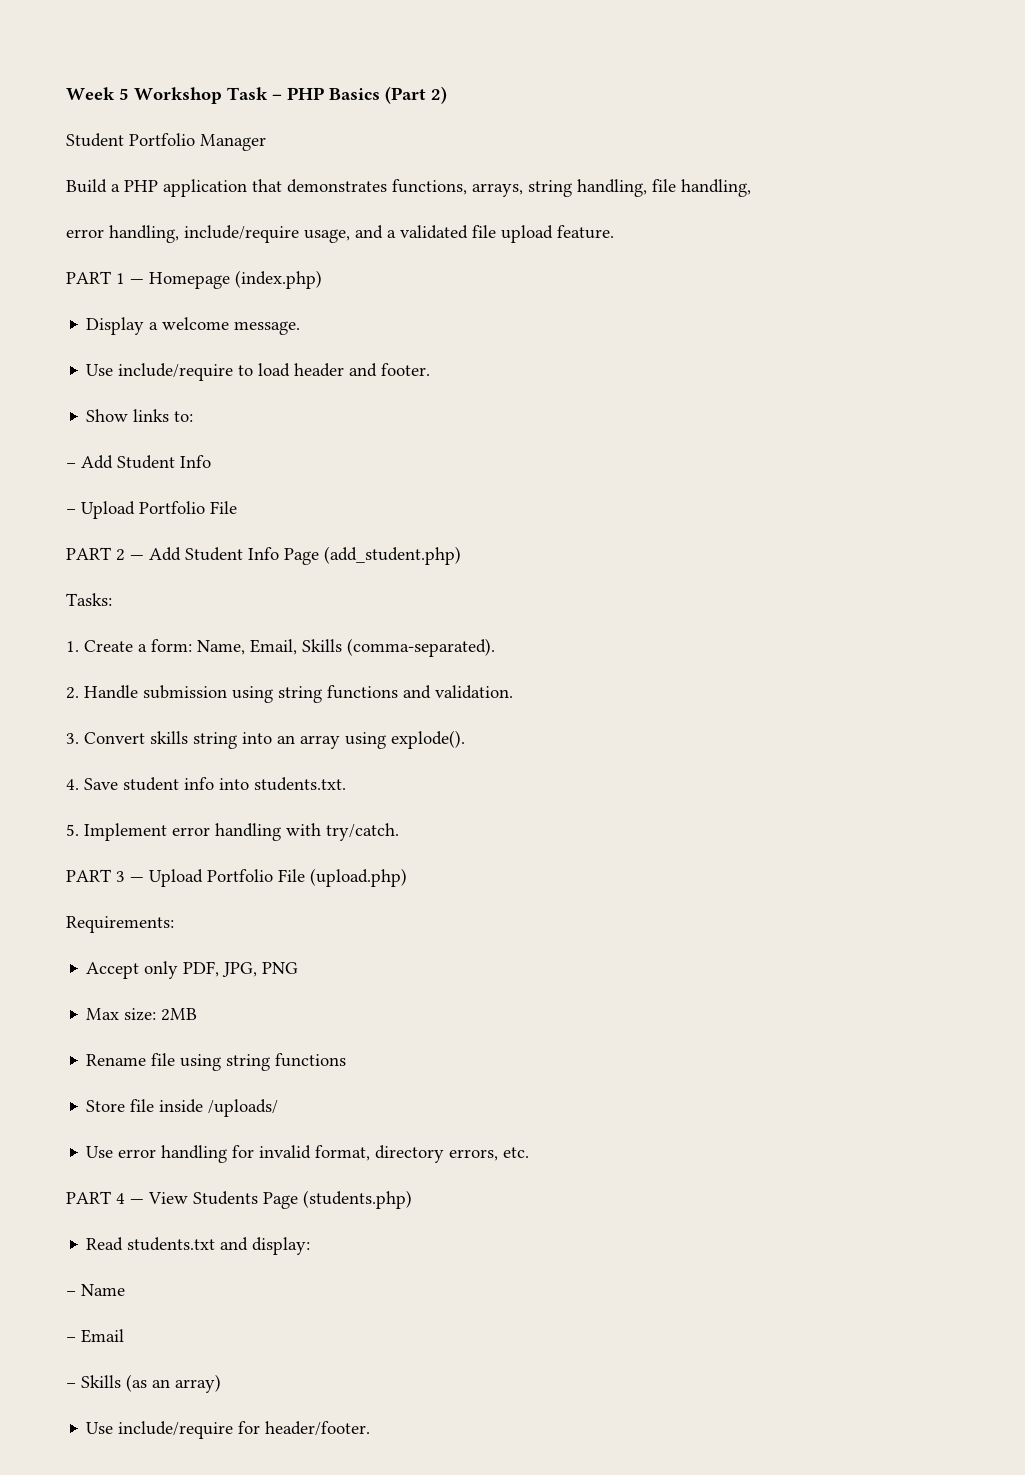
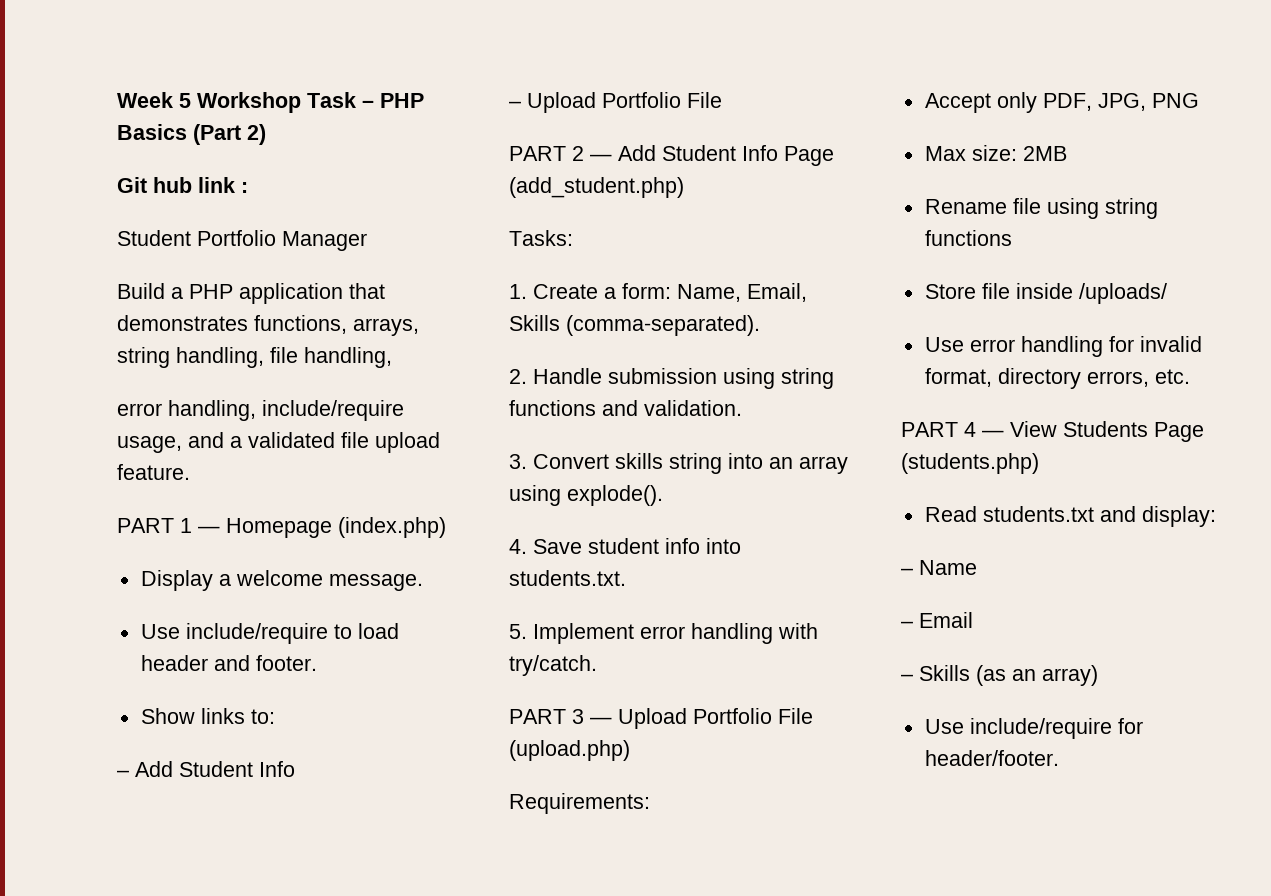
(447, 95) none -> [117,177,248,193] // Git hub link :

